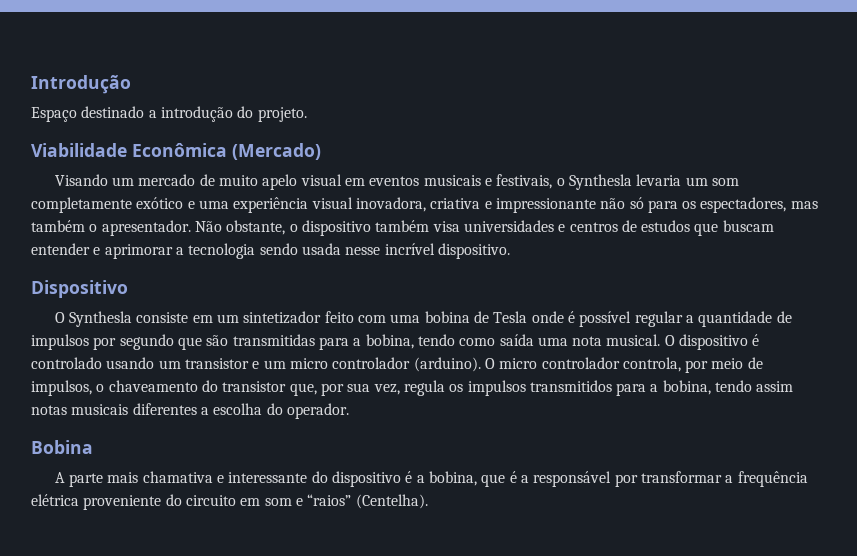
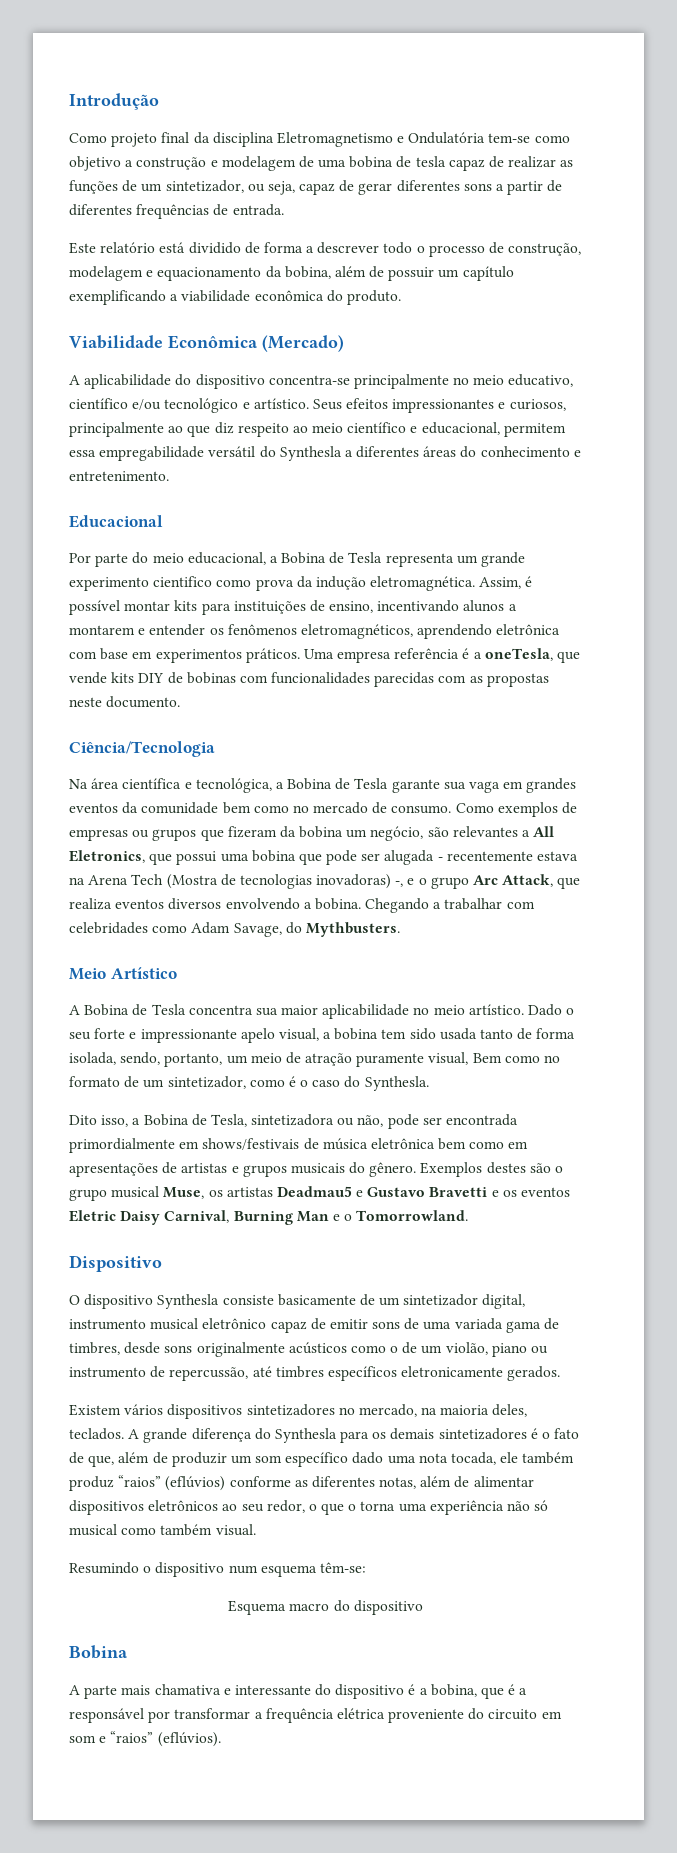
[31,106,307,122] [31,143,321,160] [54,174,739,190] [31,197,818,213] [31,220,774,236] [31,243,510,259] Espaço destinado a introdução do projeto. // Viabilidade Econômica (Mercado) // Visando um mercado de muito apelo visual em eventos musicais e festivais, o Synthesla levaria um som completamente exótico e uma experiência visual inovadora, criativa e impressionante não só para os espectadores, mas também o apresentador. Não obstante, o dispositivo também visa universidades e centros de estudos que buscam entender e aprimorar a tecnologia sendo usada nesse incrível dispositivo. -> [69,132,570,147] [69,156,574,171] [69,180,563,195] [69,204,284,219] [69,242,582,257] [69,266,514,281] [69,290,401,305] [69,335,344,352] [69,374,574,389] [69,398,566,413] [69,422,566,437] [69,446,581,461] [69,471,169,481] [69,515,163,528] [69,552,526,567] [69,576,533,591] [69,600,517,615] [69,624,561,639] [69,648,581,663] [69,672,549,687] [69,696,181,708] [69,741,215,757] [69,778,577,793] [69,802,578,817] [69,826,555,841] [69,850,579,865] [69,874,581,889] [69,898,535,913] [69,922,400,937] [69,967,177,980] [69,1004,575,1019] [69,1028,576,1043] [69,1052,561,1067] [69,1076,429,1091] [69,1114,519,1129] [69,1138,529,1153] [69,1162,564,1177] [69,1186,571,1201] [69,1210,469,1225] Como projeto final da disciplina Eletromagnetismo e Ondulatória tem-se como objetivo a construção e modelagem de uma bobina de tesla capaz de realizar as funções de um sintetizador, ou seja, capaz de gerar diferentes sons a partir de diferentes frequências de entrada. // Este relatório está dividido de forma a descrever todo o processo de construção, modelagem e equacionamento da bobina, além de possuir um capítulo exemplificando a viabilidade econômica do produto. // Viabilidade Econômica (Mercado) // A aplicabilidade do dispositivo concentra-se principalmente no meio educativo, científico e/ou tecnológico e artístico. Seus efeitos impressionantes e curiosos, principalmente ao que diz respeito ao meio científico e educacional, permitem essa empregabilidade versátil do Synthesla a diferentes áreas do conhecimento e entretenimento. // Educacional // Por parte do meio educacional, a Bobina de Tesla representa um grande experimento cientifico como prova da indução eletromagnética. Assim, é possível montar kits para instituições de ensino, incentivando alunos a montarem e entender os fenômenos eletromagnéticos, aprendendo eletrônica com base em experimentos práticos. Uma empresa referência é a oneTesla, que vende kits DIY de bobinas com funcionalidades parecidas com as propostas neste documento. // Ciência/Tecnologia // Na área científica e tecnológica, a Bobina de Tesla garante sua vaga em grandes eventos da comunidade bem como no mercado de consumo. Como exemplos de empresas ou grupos que fizeram da bobina um negócio, são relevantes a All Eletronics, que possui uma bobina que pode ser alugada - recentemente estava na Arena Tech (Mostra de tecnologias inovadoras) -, e o grupo Arc Attack, que realiza eventos diversos envolvendo a bobina. Chegando a trabalhar com celebridades como Adam Savage, do Mythbusters. // Meio Artístico // A Bobina de Tesla concentra sua maior aplicabilidade no meio artístico. Dado o seu forte e impressionante apelo visual, a bobina tem sido usada tanto de forma isolada, sendo, portanto, um meio de atração puramente visual, Bem como no formato de um sintetizador, como é o caso do Synthesla. // Dito isso, a Bobina de Tesla, sintetizadora ou não, pode ser encontrada primordialmente em shows/festivais de música eletrônica bem como em apresentações de artistas e grupos musicais do gênero. Exemplos destes são o grupo musical Muse, os artistas Deadmau5 e Gustavo Bravetti e os eventos Eletric Daisy Carnival, Burning Man e o Tomorrowland.
(65, 317) none -> [84,1294,154,1309] dispositivo
[192,311,792,327] [31,334,760,350] [31,357,763,373] [31,380,794,396] [31,403,349,419] em um sintetizador feito com uma bobina de Tesla onde é possível regular a quantidade de impulsos por segundo que são transmitidas para a bobina, tendo como saída uma nota musical. O dispositivo é controlado usando um transistor e um micro controlador (arduino). O micro controlador controla, por meio de impulsos, o chaveamento do transistor que, por sua vez, regula os impulsos transmitidos para a bobina, tendo assim notas musicais diferentes a escolha do operador. -> [277,1294,526,1309] [69,1318,560,1333] [69,1342,549,1357] [69,1366,561,1381] [69,1404,528,1419] [69,1428,580,1443] [69,1452,575,1467] [69,1475,534,1491] [69,1500,549,1515] [69,1524,256,1536] [69,1562,366,1577] [228,1600,423,1615] basicamente de um sintetizador digital, instrumento musical eletrônico capaz de emitir sons de uma variada gama de timbres, desde sons originalmente acústicos como o de um violão, piano ou instrumento de repercussão, até timbres específicos eletronicamente gerados. // Existem vários dispositivos sintetizadores no mercado, na maioria deles, teclados. A grande diferença do Synthesla para os demais sintetizadores é o fato de que, além de produzir um som específico dado uma nota tocada, ele também produz “raios” (eflúvios) conforme as diferentes notas, além de alimentar dispositivos eletrônicos ao seu redor, o que o torna uma experiência não só musical como também visual. // Resumindo o dispositivo num esquema têm-se: // Esquema macro do dispositivo
[355,494,428,509] (Centelha). -> [157,1732,221,1747] (eflúvios).

